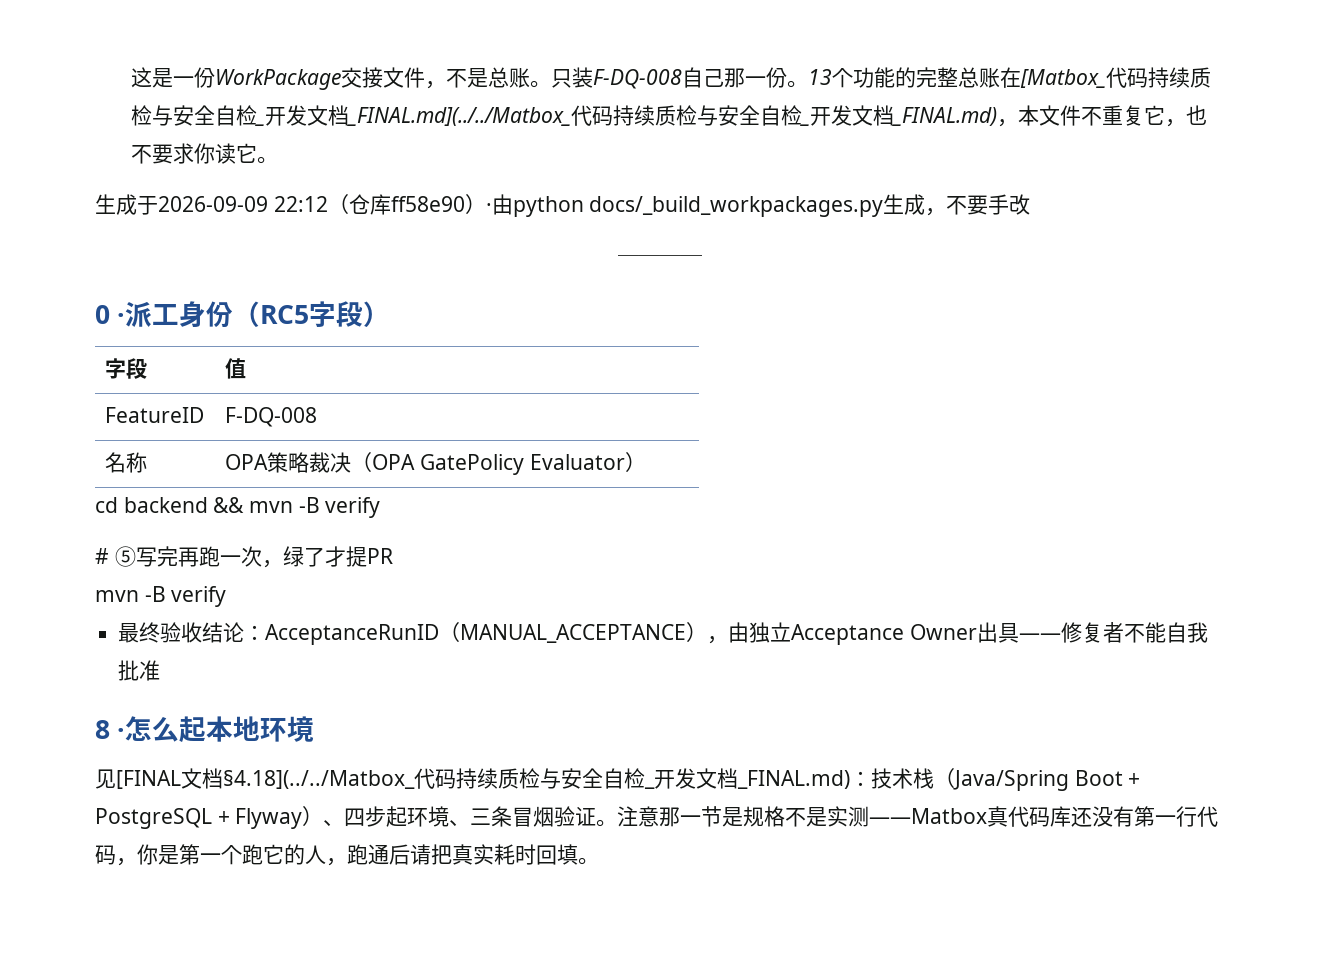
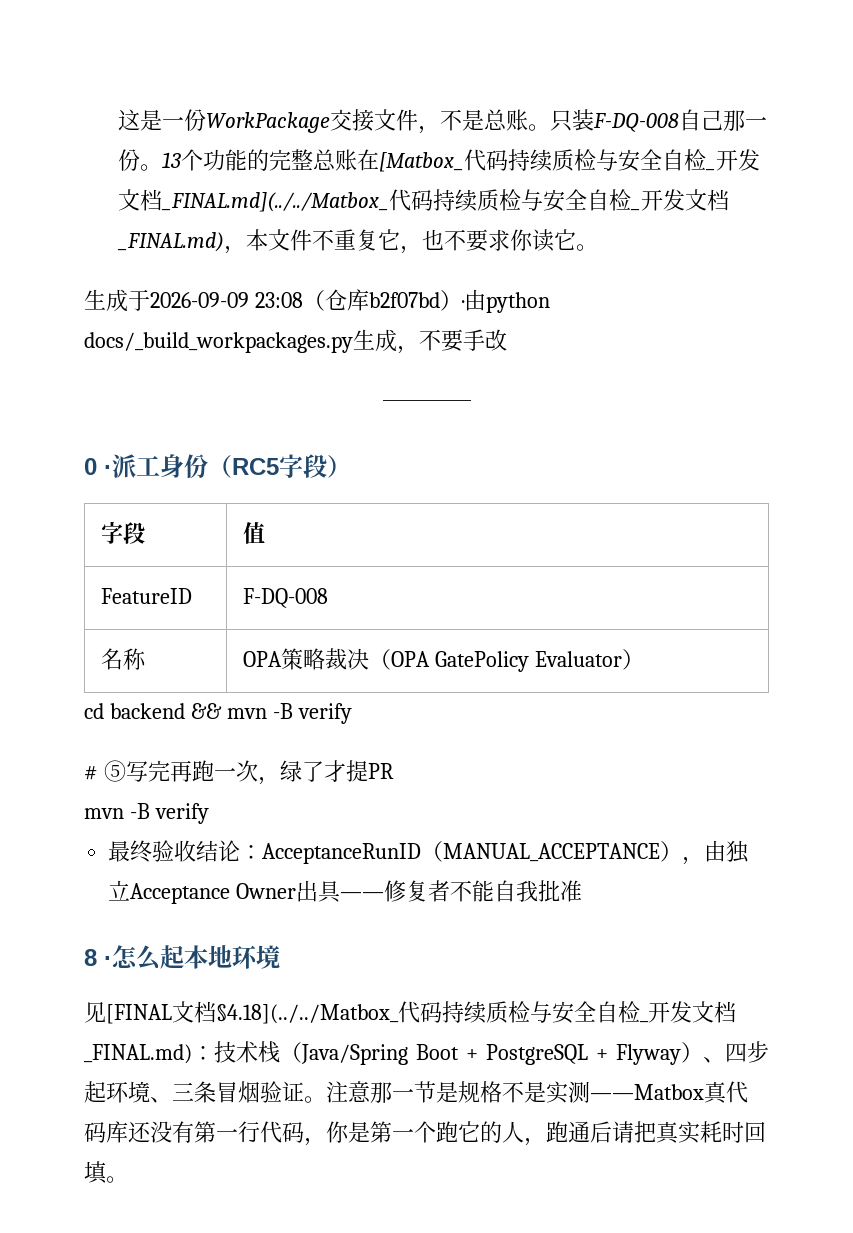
[273,194,465,215] 22:12（仓库ff58e90 -> [254,289,440,311] 23:08（仓库b2f07bd

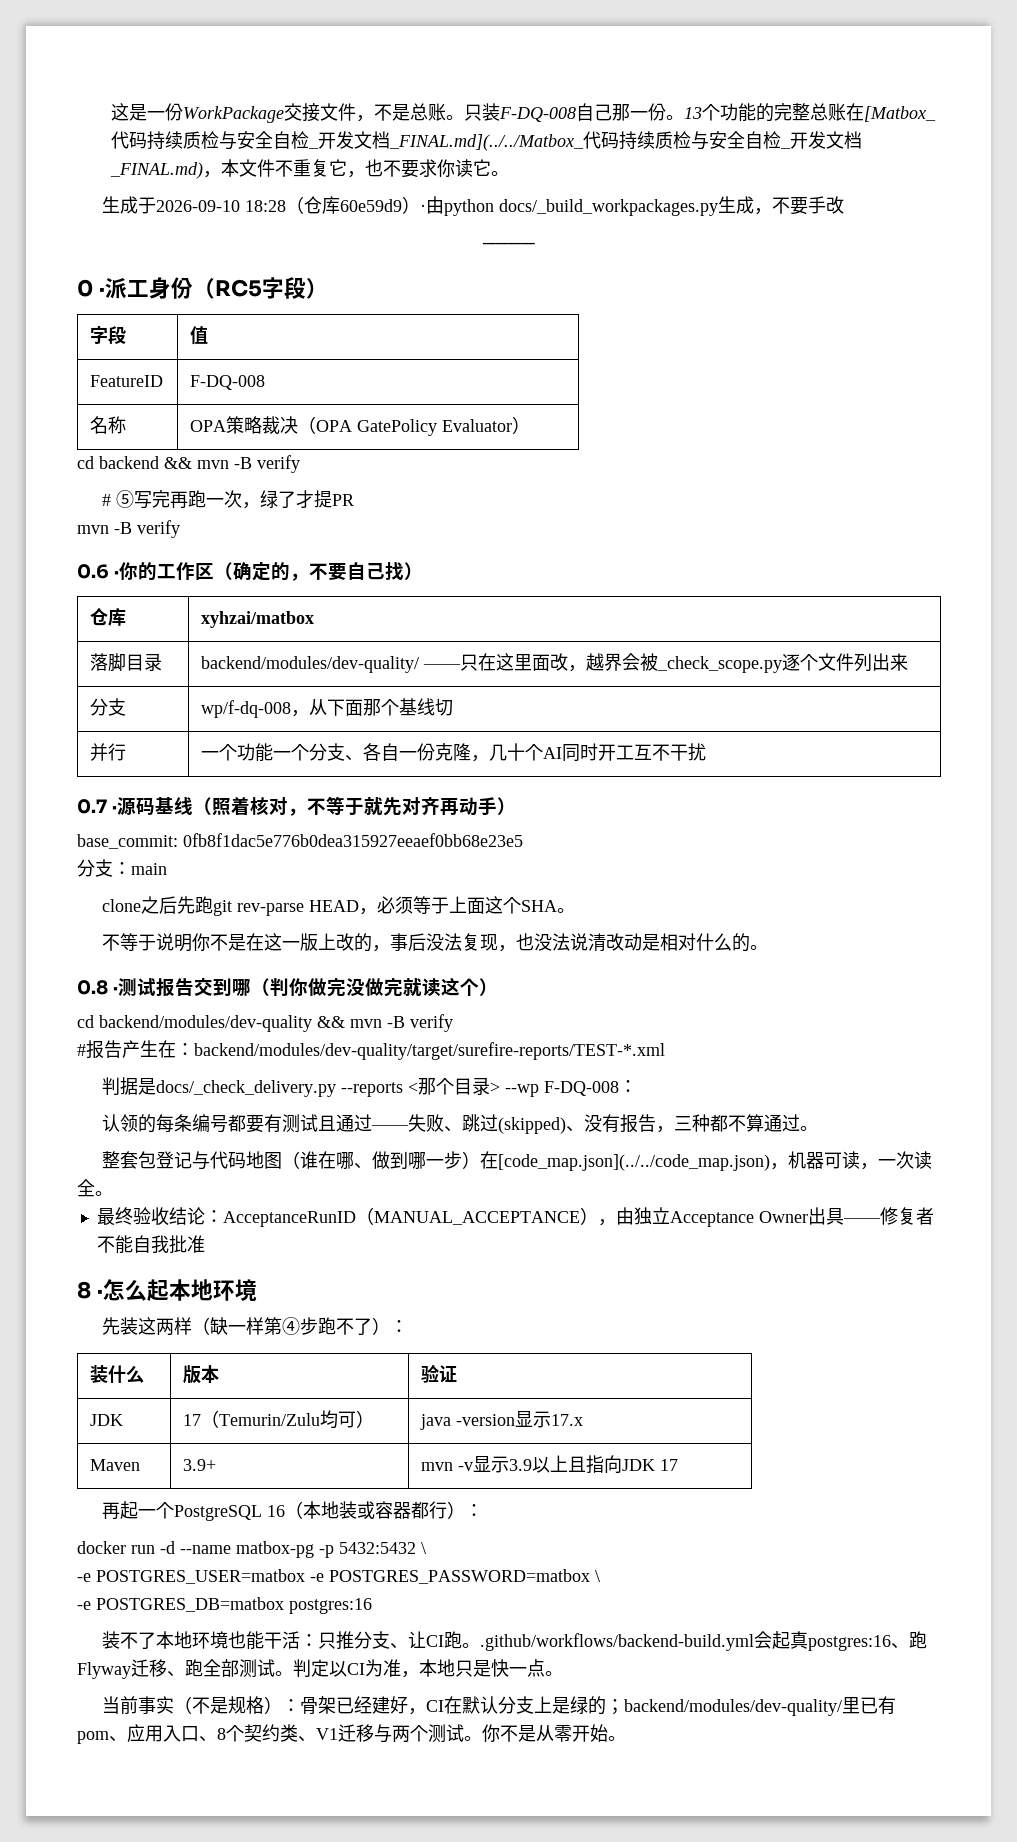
[150,289,440,311] 2026-09-09 23:08（仓库b2f07bd -> [156,196,403,214] 2026-09-10 18:28（仓库60e59d9
(209, 813) none -> [77,562,423,581] [90,608,127,626] [201,611,315,628] [90,653,163,672] [201,653,909,673] [90,698,127,716] [201,698,454,718] [90,743,127,761] [201,743,707,762] [77,796,516,816] [77,833,523,849] [77,859,167,877] [102,896,576,916] [102,933,769,952] [77,977,498,997] [77,1014,453,1032] [77,1040,665,1060] [102,1077,638,1097] [102,1114,819,1134] [102,1151,933,1171] [77,1179,113,1197] // 0.6 ·你的工作区（确定的，不要自己找） // 仓库 | xyhzai/matbox // 落脚目录 | backend/modules/dev-quality/ ——只在这里面改，越界会被_check_scope.py逐个文件列出来 // 分支 | wp/f-dq-008，从下面那个基线切 // 并行 | 一个功能一个分支、各自一份克隆，几十个AI同时开工互不干扰 // 0.7 ·源码基线（照着核对，不等于就先对齐再动手） // base_commit: 0fb8f1dac5e776b0dea315927eeaef0bb68e23e5 // 分支：main // clone之后先跑git rev-parse HEAD，必须等于上面这个SHA。 // 不等于说明你不是在这一版上改的，事后没法复现，也没法说清改动是相对什么的。 // 0.8 ·测试报告交到哪（判你做完没做完就读这个） // cd backend/modules/dev-quality && mvn -B verify // #报告产生在：backend/modules/dev-quality/target/surefire-reports/TEST-*.xml // 判据是docs/_check_delivery.py --reports <那个目录> --wp F-DQ-008： // 认领的每条编号都要有测试且通过——失败、跳过(skipped)、没有报告，三种都不算通过。 // 整套包登记与代码地图（谁在哪、做到哪一步）在[code_map.json](../../code_map.json)，机器可读，一次读全。
[84,1001,736,1024] [84,1041,769,1065] [84,1081,748,1104] [84,1121,766,1146] [84,1161,108,1184] 见[FINAL文档§4.18](../../Matbox_代码持续质检与安全自检_开发文档_FINAL.md)：技术栈（Java/Spring Boot + PostgreSQL + Flyway）、四步起环境、三条冒烟验证。注意那一节是规格不是实测——Matbox真代码库还没有第一行代码，你是第一个跑它的人，跑通后请把真实耗时回填 -> [102,1317,409,1335] [90,1365,145,1383] [183,1365,220,1384] [421,1364,458,1383] [90,1414,124,1426] [183,1410,375,1429] [420,1411,584,1430] [90,1459,141,1471] [183,1459,217,1471] [421,1455,679,1474] [102,1501,484,1521] [77,1541,426,1558] [77,1569,600,1584] [77,1597,372,1614] [102,1631,928,1651] [77,1659,563,1679] [102,1696,897,1716] [77,1724,608,1744] 先装这两样（缺一样第④步跑不了）： // 装什么 | 版本 | 验证 // JDK | 17（Temurin/Zulu均可） | java -version显示17.x // Maven | 3.9+ | mvn -v显示3.9以上且指向JDK 17 // 再起一个PostgreSQL 16（本地装或容器都行）： // docker run -d --name matbox-pg -p 5432:5432 \ // -e POSTGRES_USER=matbox -e POSTGRES_PASSWORD=matbox \ // -e POSTGRES_DB=matbox postgres:16 // 装不了本地环境也能干活：只推分支、让CI跑。.github/workflows/backend-build.yml会起真postgres:16、跑Flyway迁移、跑全部测试。判定以CI为准，本地只是快一点。 // 当前事实（不是规格）：骨架已经建好，CI在默认分支上是绿的；backend/modules/dev-quality/里已有pom、应用入口、8个契约类、V1迁移与两个测试。你不是从零开始

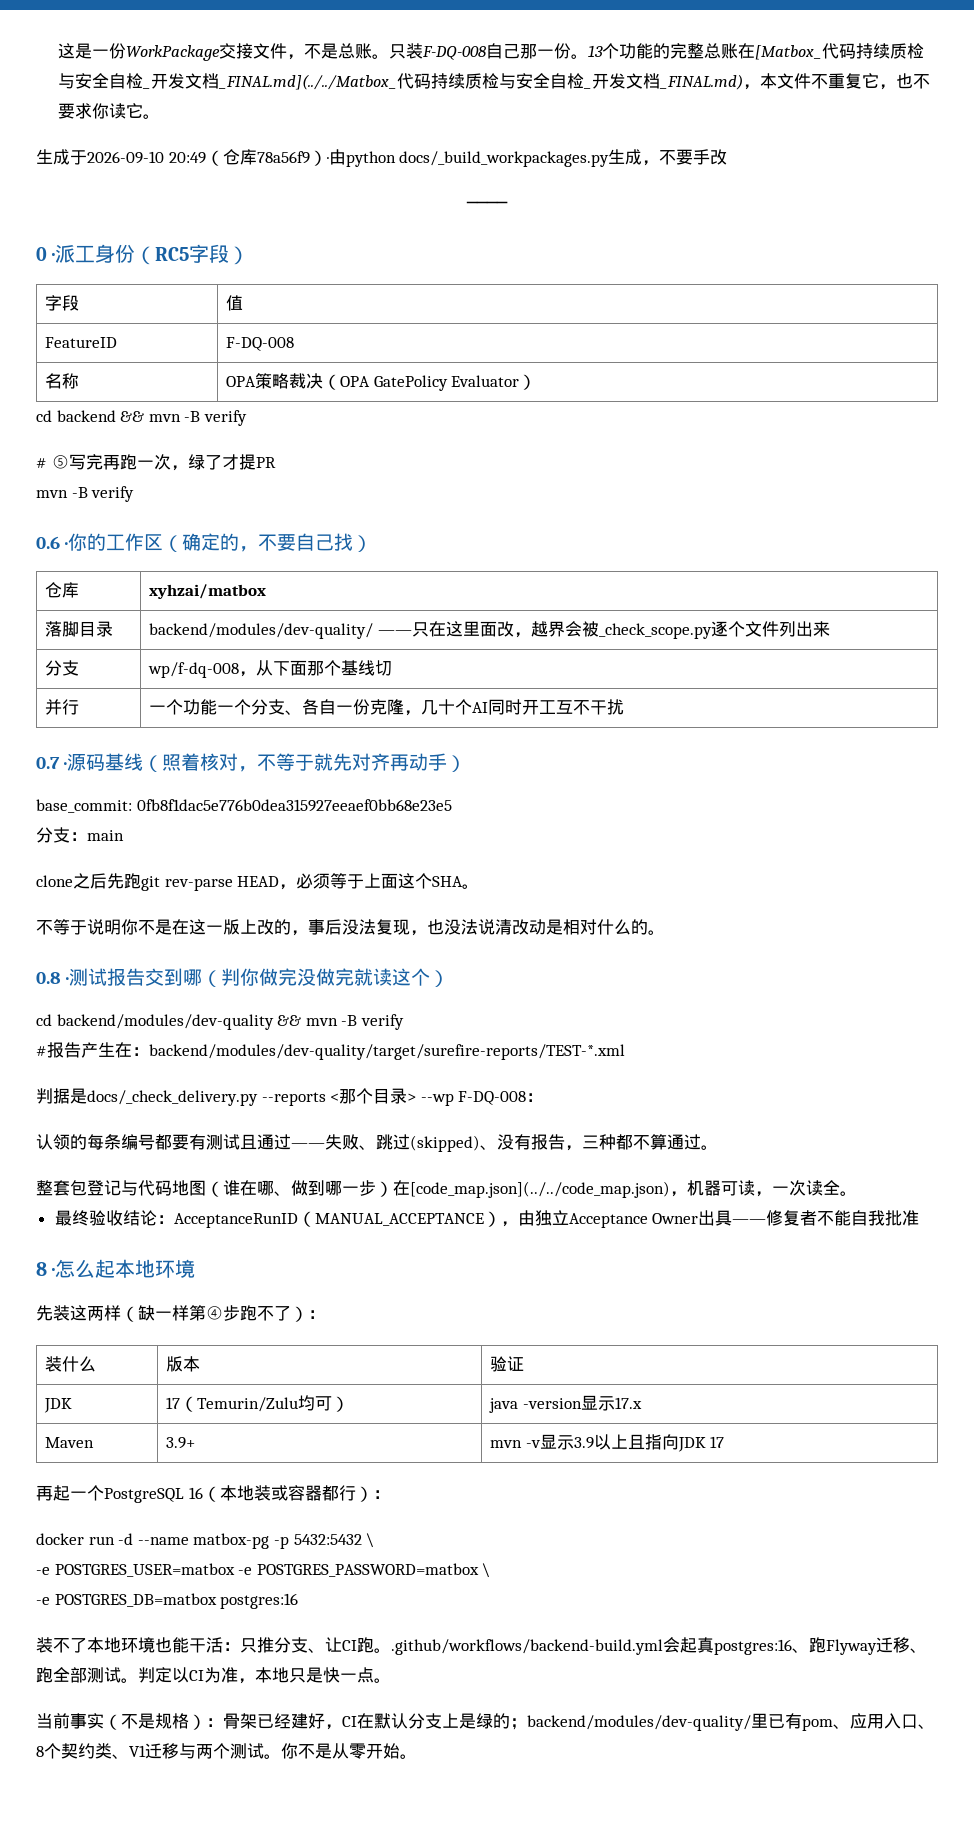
[245,196,403,214] 18:28（仓库60e59d9 -> [168,149,310,166] 20:49（仓库78a56f9

